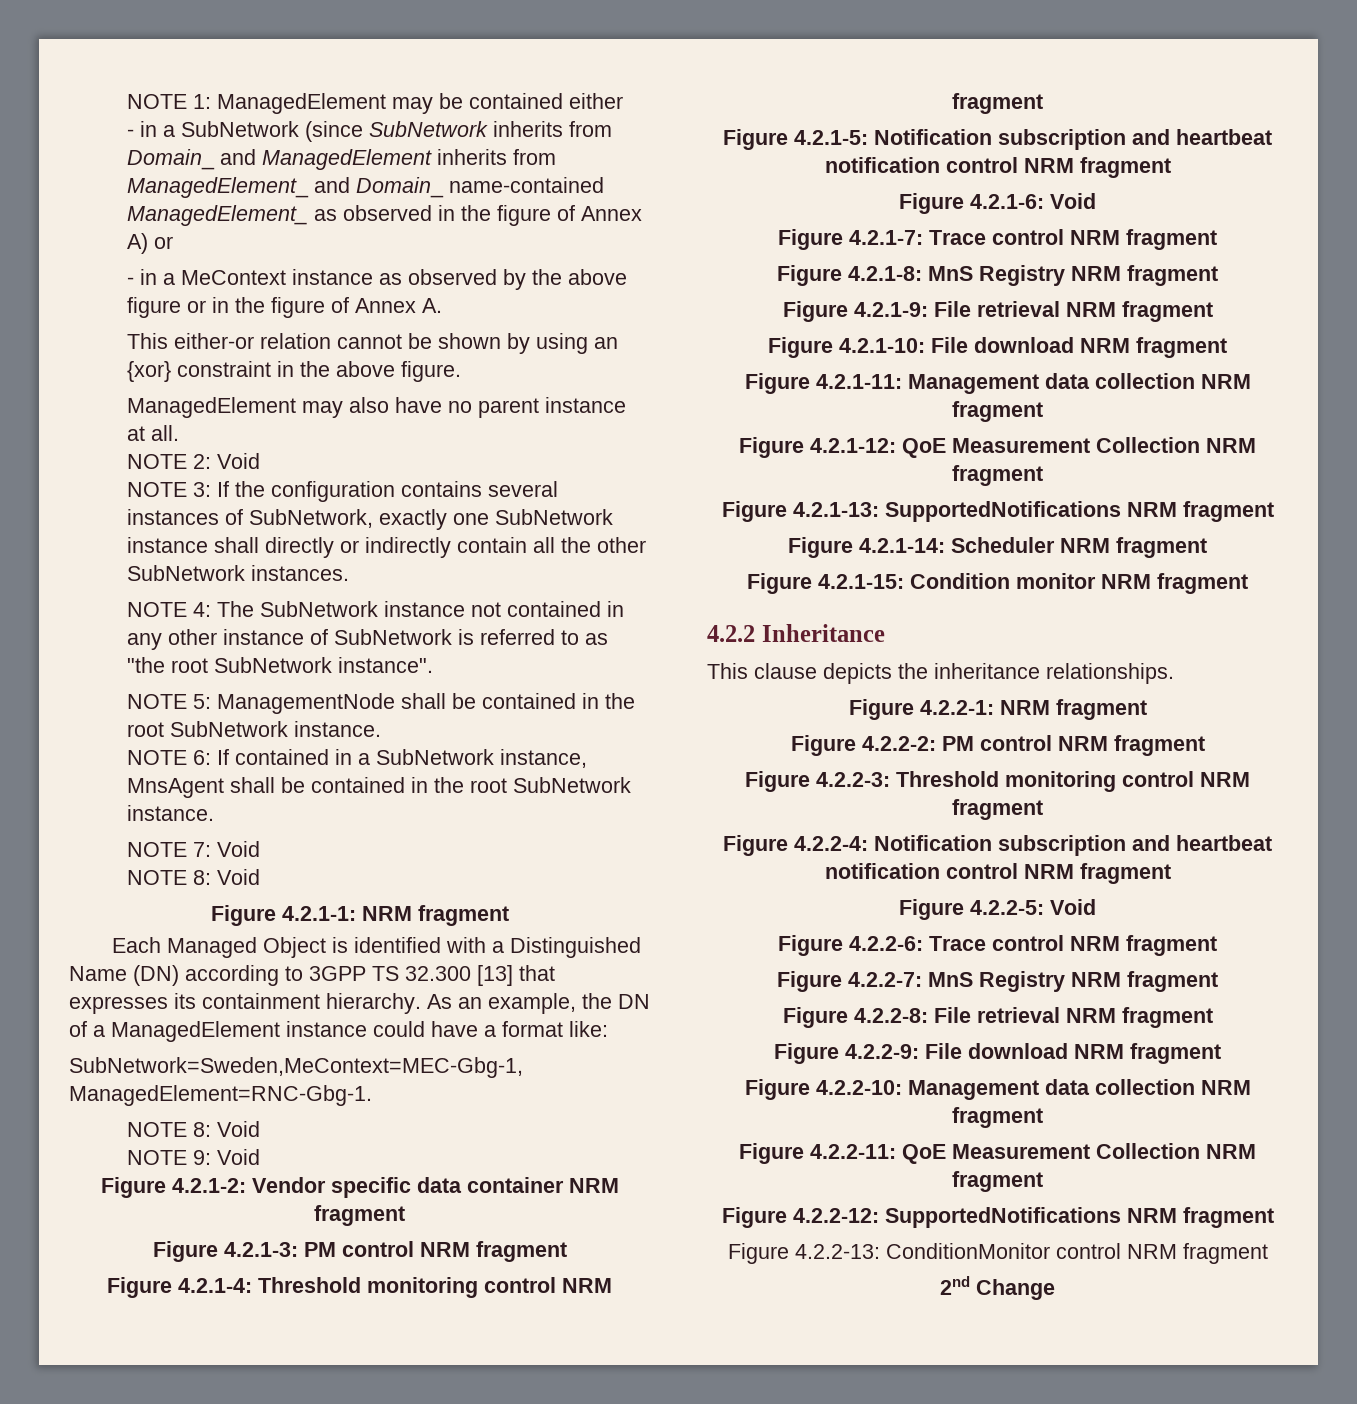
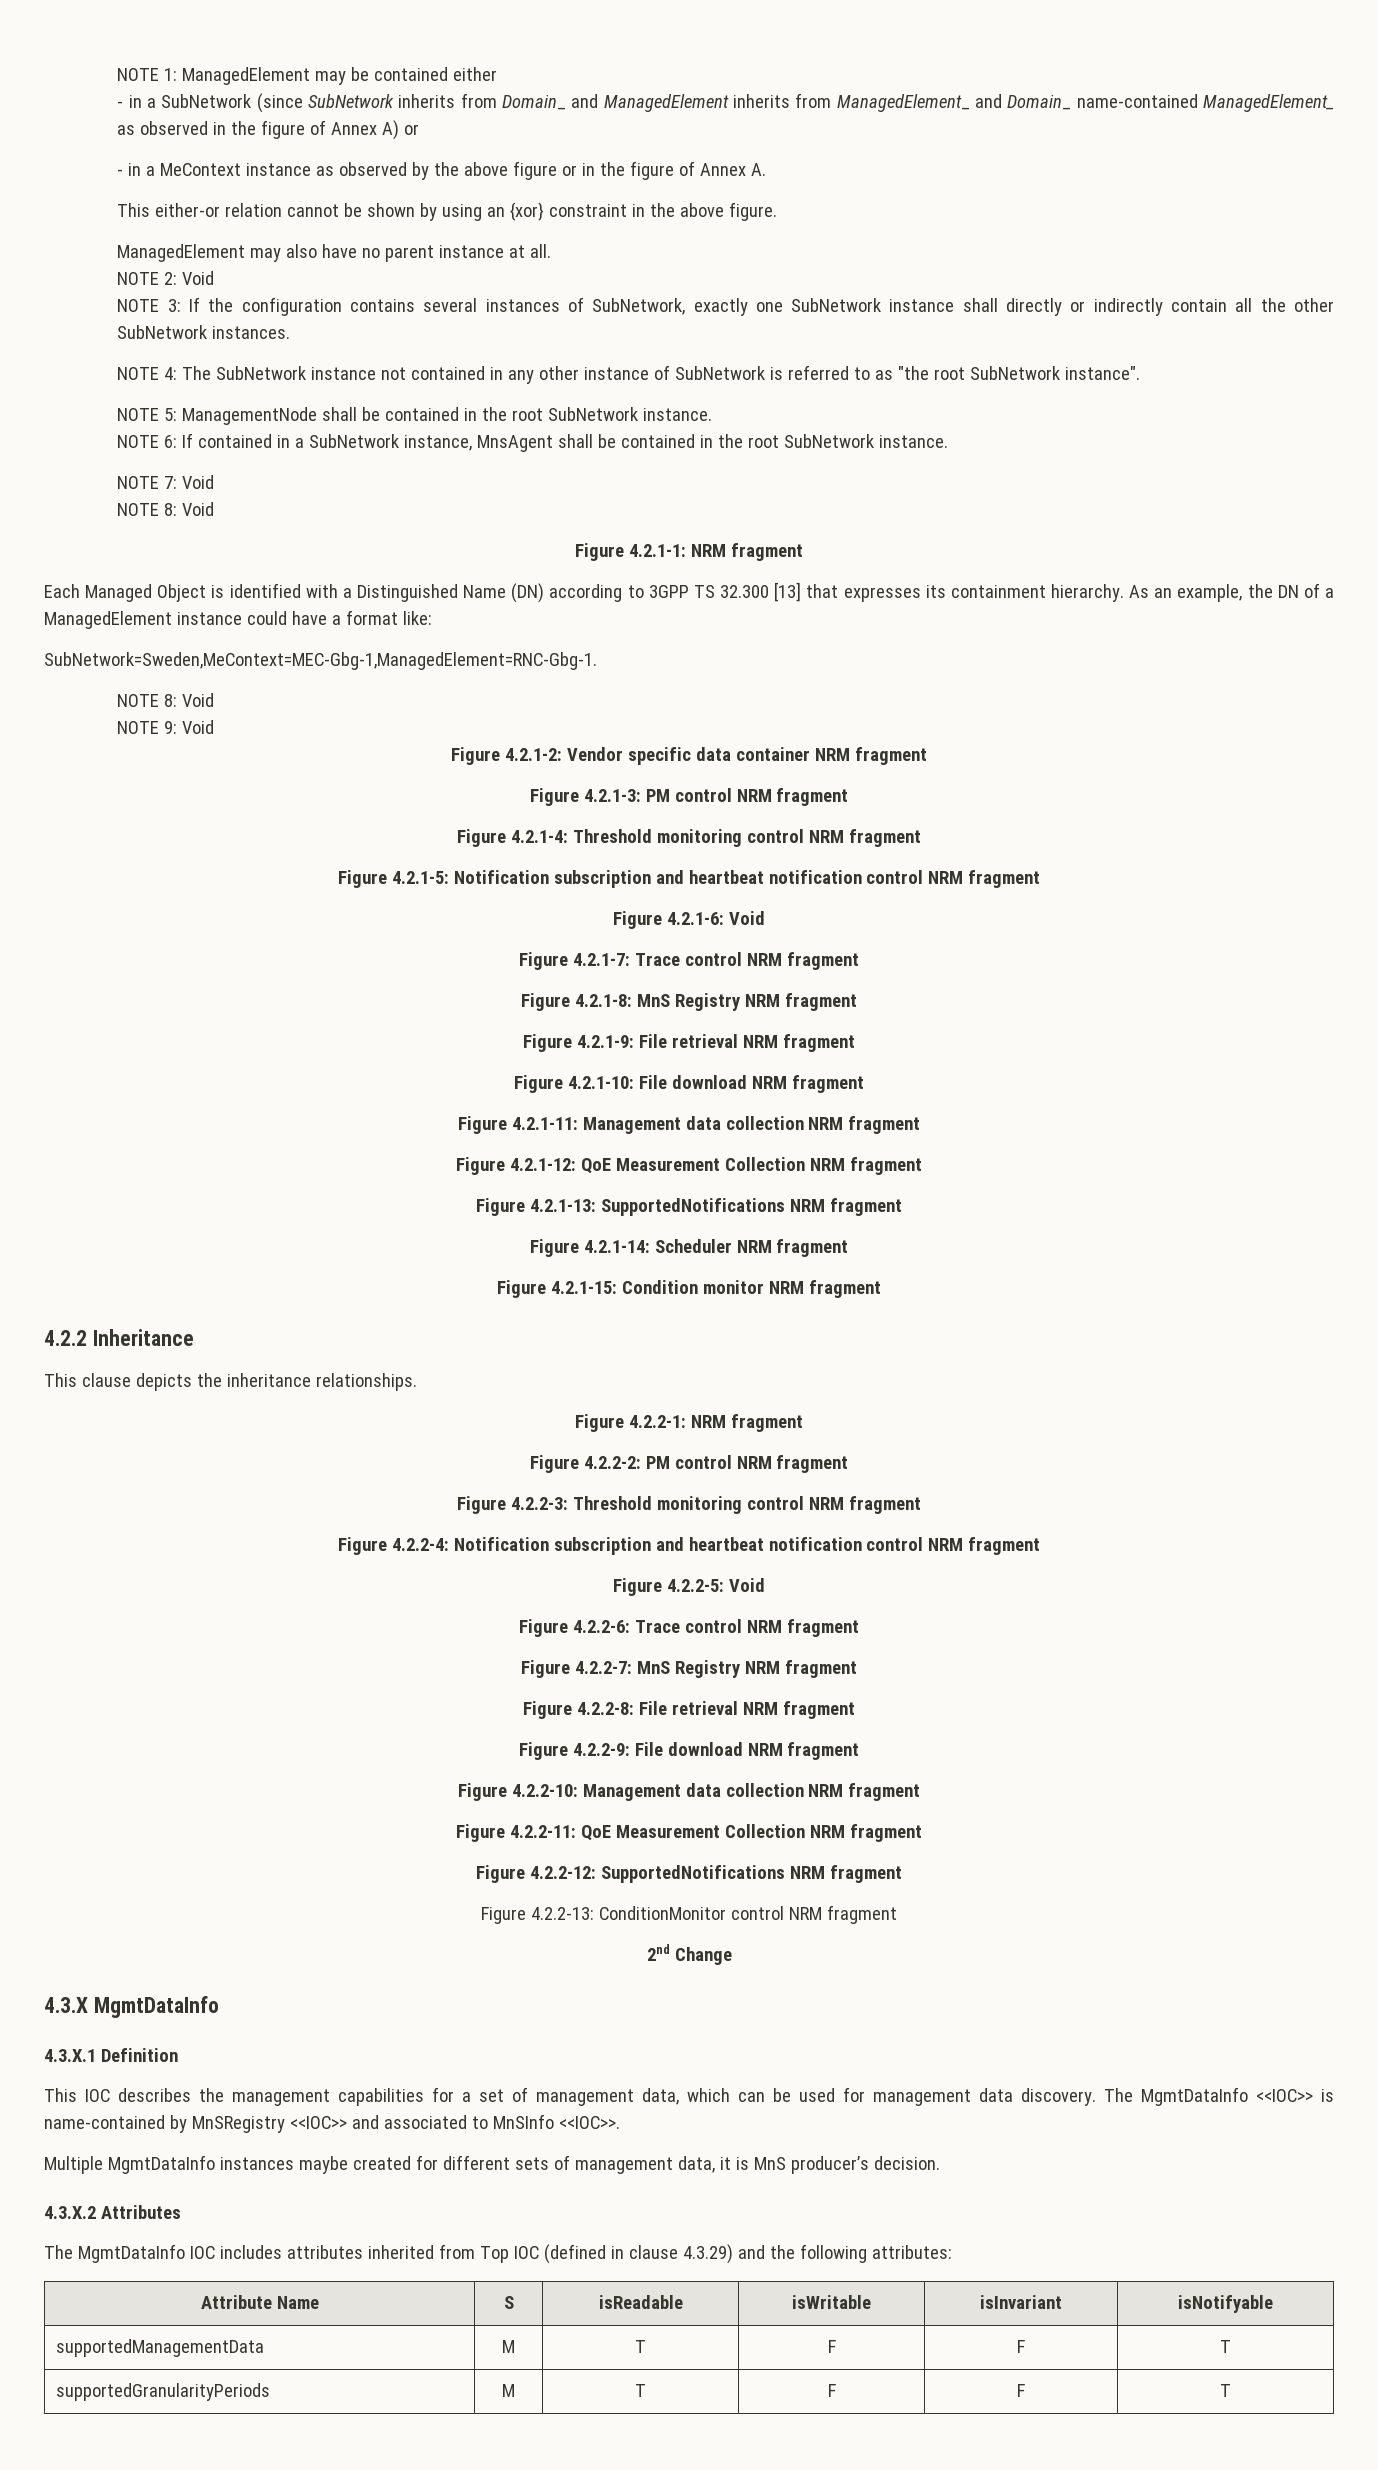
(1055, 1289) none -> [44,1996,219,2018] [44,2048,178,2062] [44,2087,1334,2106] [44,2114,620,2133] [44,2155,940,2174] [44,2205,181,2219] [44,2244,952,2264] [200,2295,319,2309] [503,2296,514,2309] [598,2295,683,2309] [792,2295,871,2309] [980,2295,1062,2309] [1178,2295,1273,2313] [55,2339,264,2357] [502,2340,515,2353] [635,2340,646,2353] [827,2340,836,2353] [1017,2340,1025,2353] [1220,2340,1231,2353] [55,2383,270,2401] [502,2384,515,2397] [635,2384,646,2397] [827,2384,836,2397] [1017,2384,1025,2397] [1220,2384,1231,2397] // 4.3.X MgmtDataInfo // 4.3.X.1 Definition // This IOC describes the management capabilities for a set of management data, which can be used for management data discovery. The MgmtDataInfo <<IOC>> is name-contained by MnSRegistry <<IOC>> and associated to MnSInfo <<IOC>>. // Multiple MgmtDataInfo instances maybe created for different sets of management data, it is MnS producer’s decision. // 4.3.X.2 Attributes // The MgmtDataInfo IOC includes attributes inherited from Top IOC (defined in clause 4.3.29) and the following attributes: // Attribute Name | S | isReadable | isWritable | isInvariant | isNotifyable // supportedManagementData | M | T | F | F | T // supportedGranularityPeriods | M | T | F | F | T

